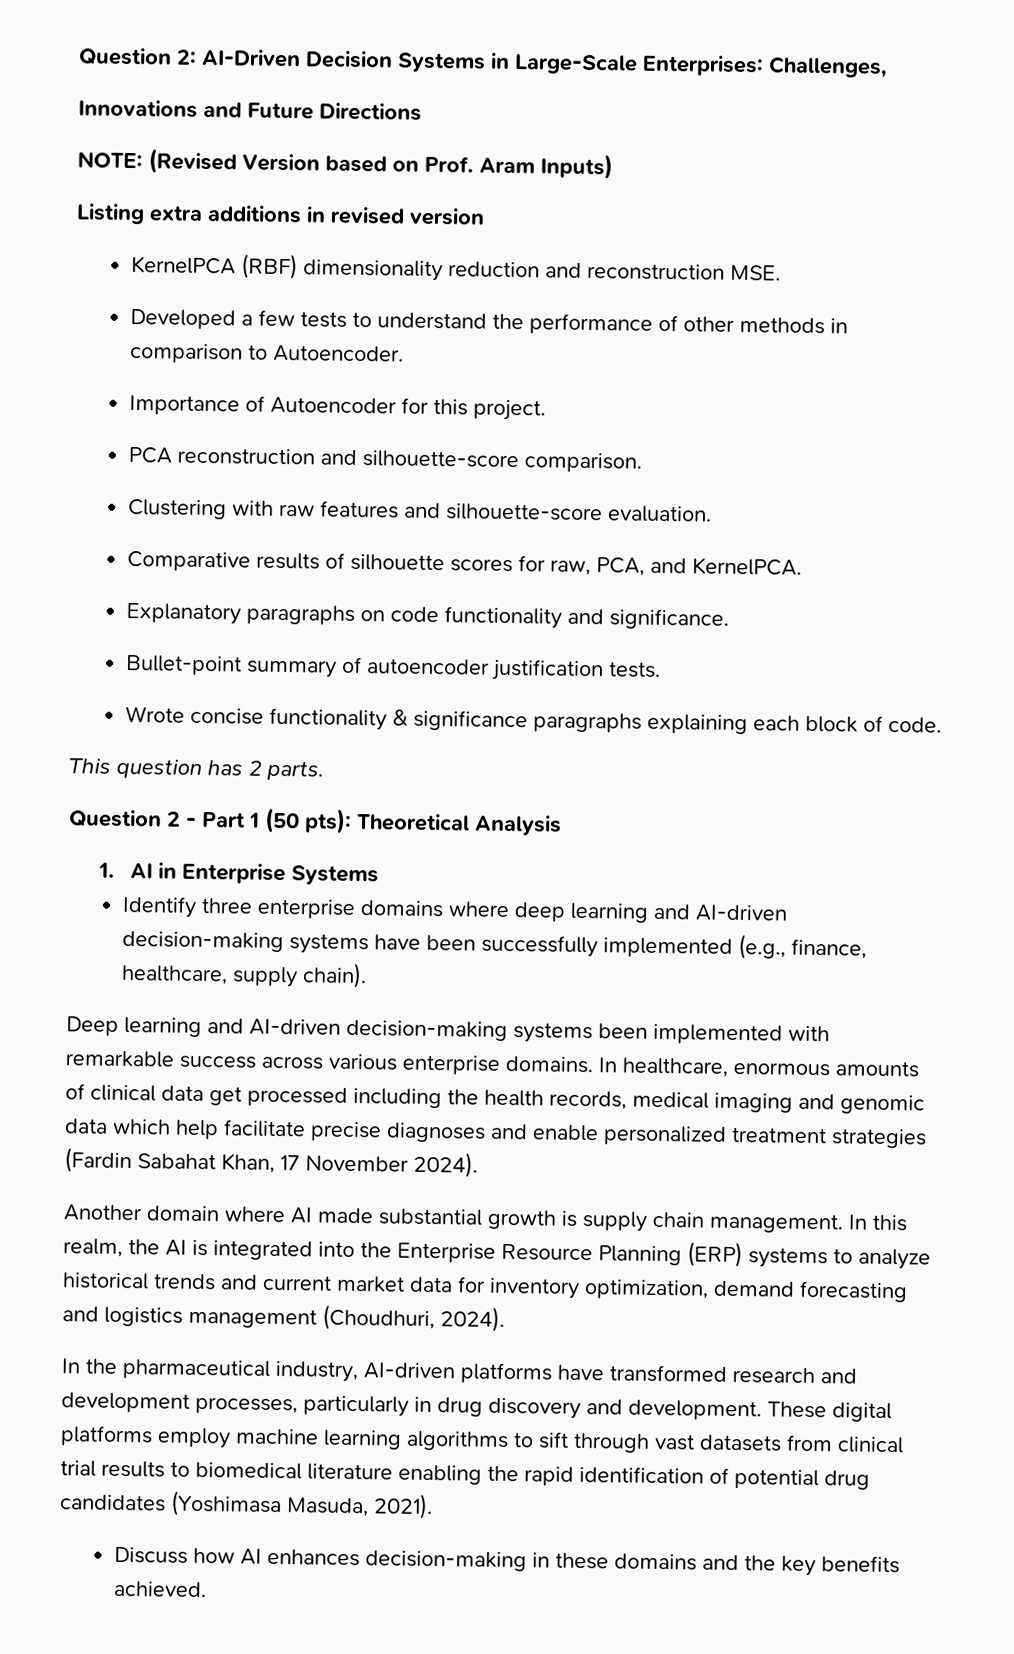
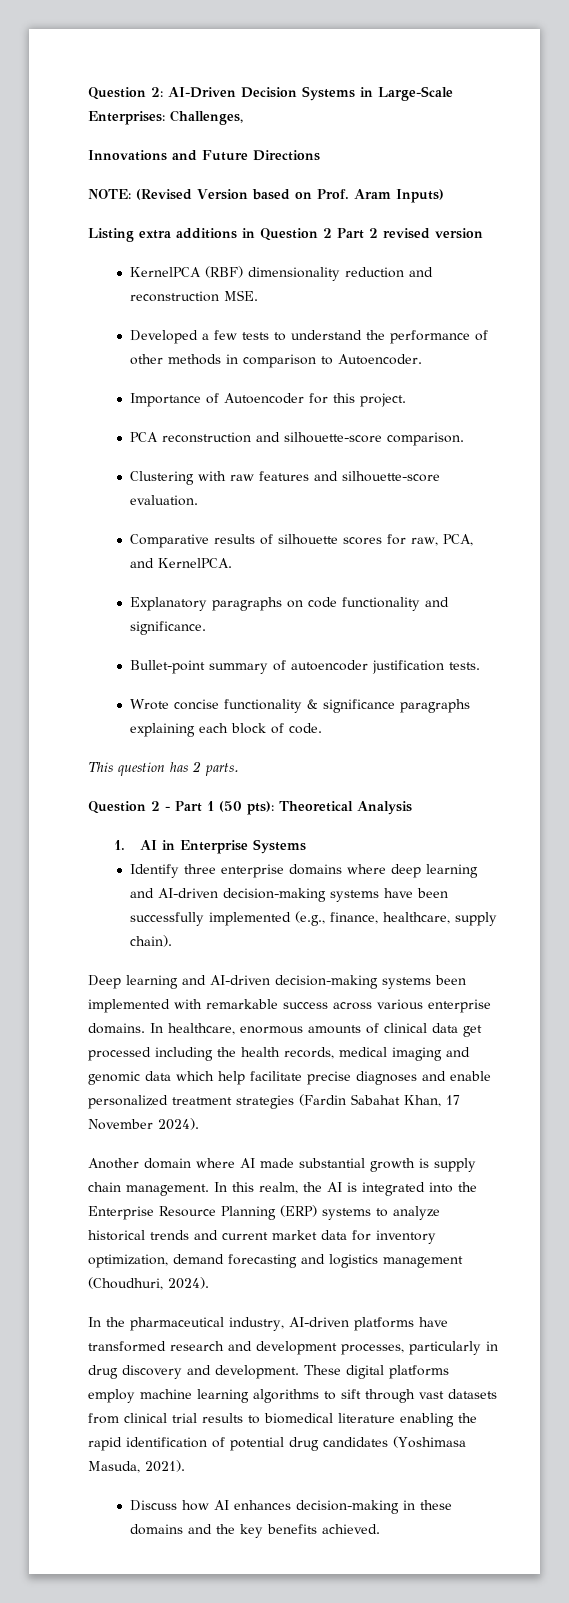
(326, 214) none -> [260,228,378,241] Question 2 Part 2

